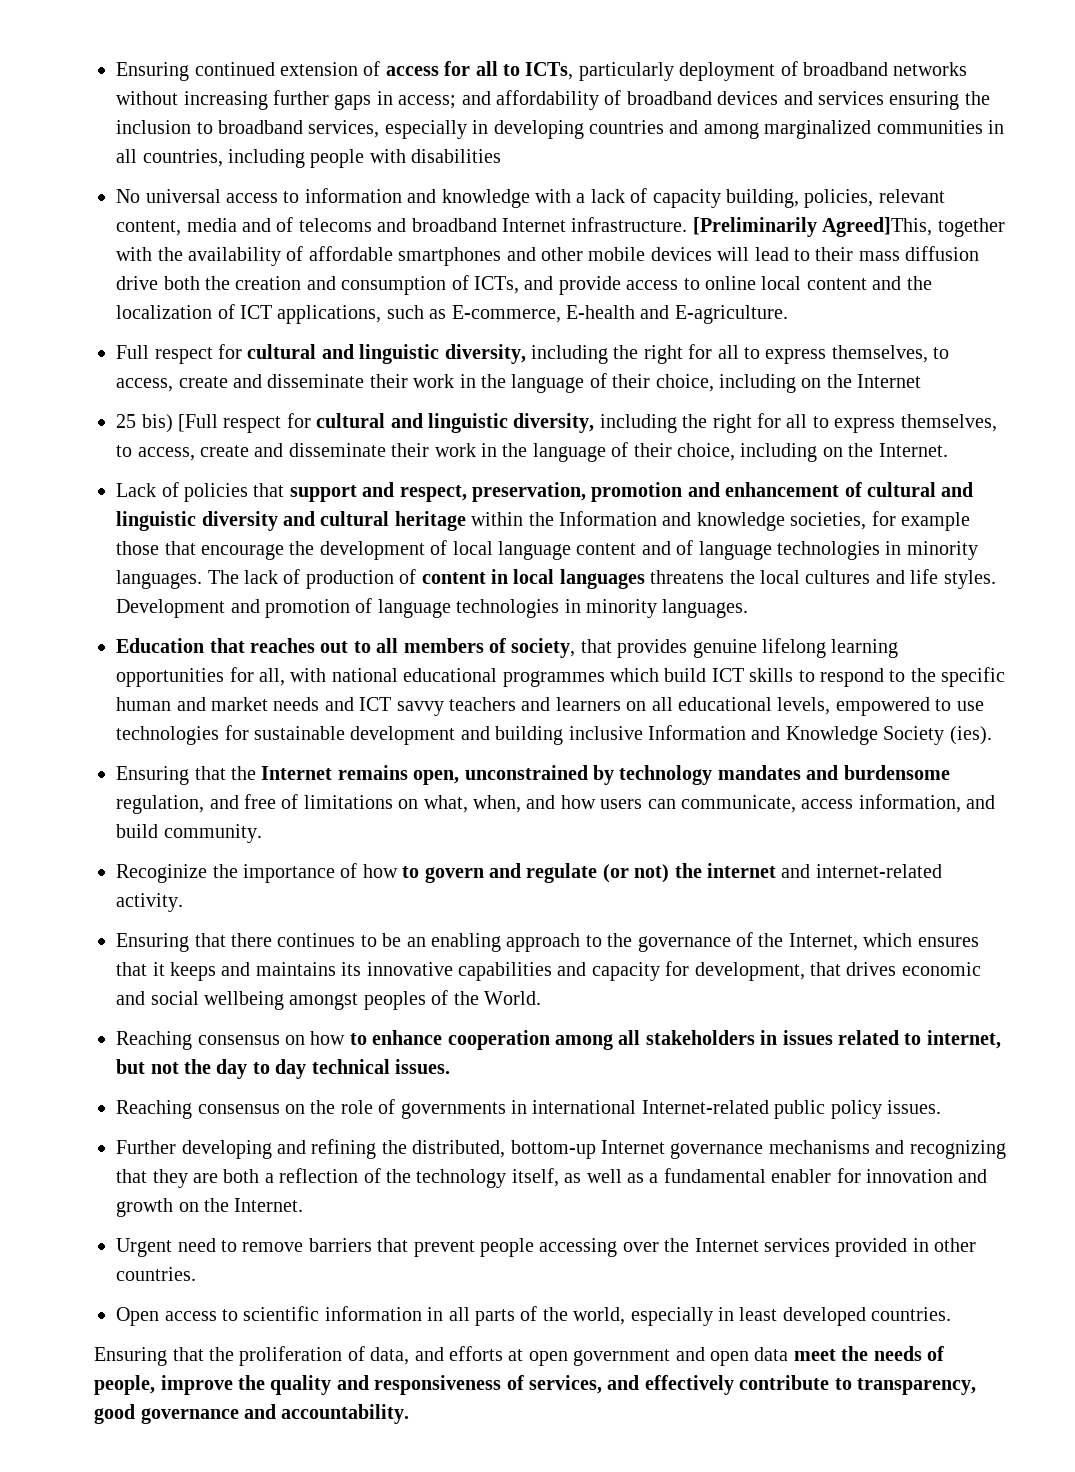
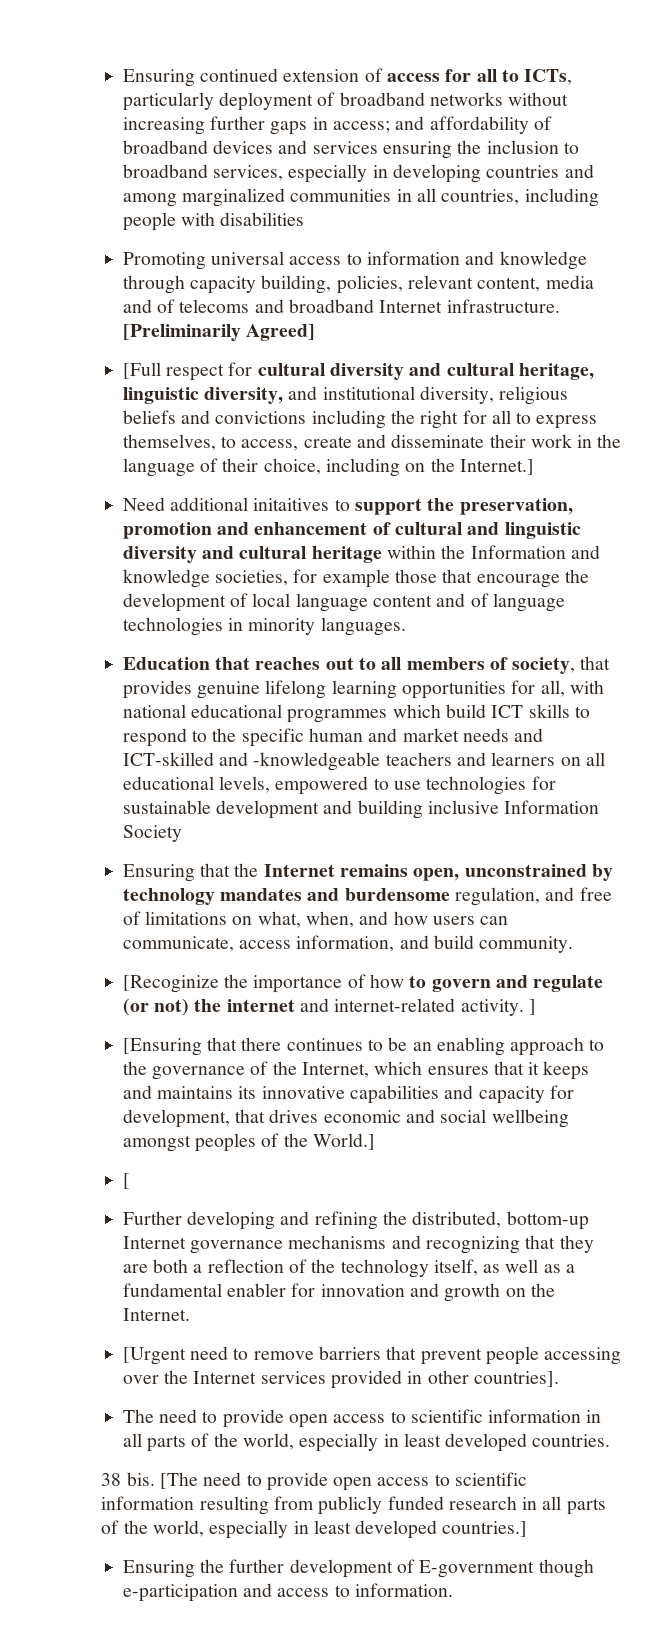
[116,189,141,203] No -> [122,252,206,270] Promoting
[534,188,648,203] with a lack of -> [122,275,185,294] through
[822,217,1005,237] [116,246,980,266] [116,275,932,295] [116,304,788,324] [116,344,526,364] Agreed]This, together with the availability of affordable smartphones and other mobile devices will lead to their mass diffusion drive both the creation and consumption of ICTs, and provide access to online local content and the localization of ICT applications, such as E-commerce, E-health and E-agriculture. // Full respect for cultural and linguistic diversity, -> [246,324,316,341] [122,362,594,381] [122,386,569,405] [122,410,307,424] Agreed] // [Full respect for cultural diversity and cultural heritage, linguistic diversity, and institutional diversity, religious beliefs and convictions
[857,374,922,388] [116,413,997,433] [116,442,948,462] [116,482,467,502] Internet // 25 bis) [Full respect for cultural and linguistic diversity, including the right for all to express themselves, to access, create and disseminate their work in the language of their choice, including on the Internet. // Lack of policies that support and respect, -> [459,459,534,475] [122,497,455,515] Internet.] // Need additional initaitives to support the
[207,569,996,589] [116,598,749,618] The lack of production of content in local languages threatens the local cultures and life styles. Development and promotion of language technologies in minority languages. -> (406, 626) none
[359,697,444,716] ICT savvy -> [122,752,381,771] ICT-skilled and -knowledgeable
[751,726,878,745] and Knowledge -> (600, 807) none
[949,726,992,745] (ies). -> (182, 833) none
[116,864,208,883] Recoginize -> [122,975,219,993] [Recoginize
[116,933,190,952] // Ensuring -> [528,999,536,1015] [122,1038,202,1056] ] // [Ensuring
[483,991,541,1005] [116,1030,1001,1050] [116,1059,450,1079] [116,1099,941,1119] World. // Reaching consensus on how to enhance cooperation among all stakeholders in issues related to internet, but not the day to day technical issues. // Reaching consensus on the role of governments in international Internet-related public policy issues. -> [312,1133,375,1150] [122,1173,130,1189] World.] // [
[116,1238,173,1257] Urgent -> [122,1347,186,1365] [Urgent
[116,1267,197,1281] [116,1307,160,1326] countries. // Open -> [473,1371,559,1387] [122,1409,328,1428] countries]. // The need to provide open
[94,1346,944,1366] [94,1375,976,1395] [94,1404,410,1424] Ensuring that the proliferation of data, and efforts at open government and open data meet the needs of people, improve the quality and responsiveness of services, and effectively contribute to transparency, good governance and accountability. -> [101,1472,527,1491] [101,1496,606,1515] [101,1520,528,1539] [122,1559,594,1578] [122,1583,453,1602] 38 bis. [The need to provide open access to scientific information resulting from publicly funded research in all parts of the world, especially in least developed countries.] // Ensuring the further development of E-government though e-participation and access to information.

